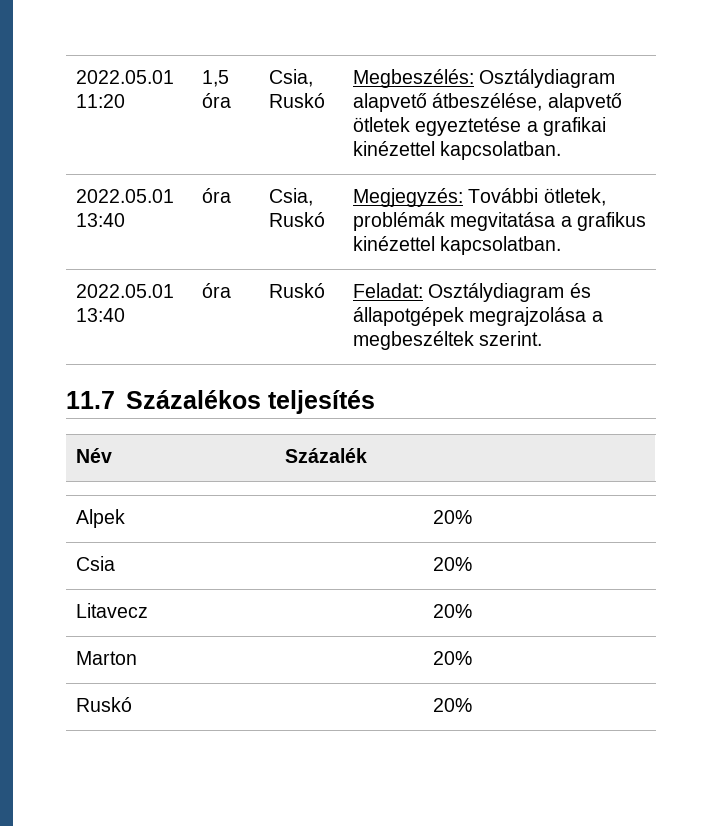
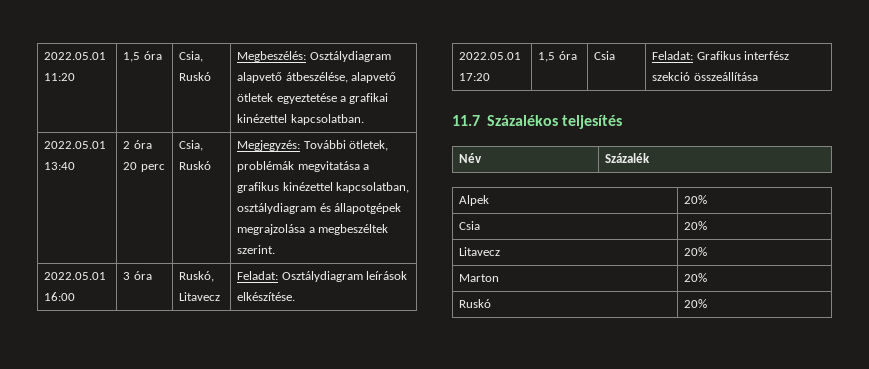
[202,188,232,203] óra -> [123,140,152,149] [123,162,165,172] 2 óra 20 perc
[440,236,562,255] [76,284,175,298] [76,308,126,322] [202,283,232,298] [269,283,326,298] [353,283,565,302] kapcsolatban. // 2022.05.01 13:40 | óra | Ruskó | Feladat: Osztálydiagram -> [335,182,409,193] [237,203,317,214] kapcsolatban, osztálydiagram
(543, 338) none -> [44,272,107,280] [44,292,76,301] [123,271,152,280] [179,271,215,282] [179,292,221,301] [237,271,407,282] [237,292,296,301] [459,52,522,60] [459,73,491,81] [538,51,577,62] [594,51,616,60] [652,51,789,60] [652,72,758,81] // 2022.05.01 16:00 | 3 óra | Ruskó, Litavecz | Feladat: Osztálydiagram leírások elkészítése. // 2022.05.01 17:20 | 1,5 óra | Csia | Feladat: Grafikus interfész szekció összeállítása

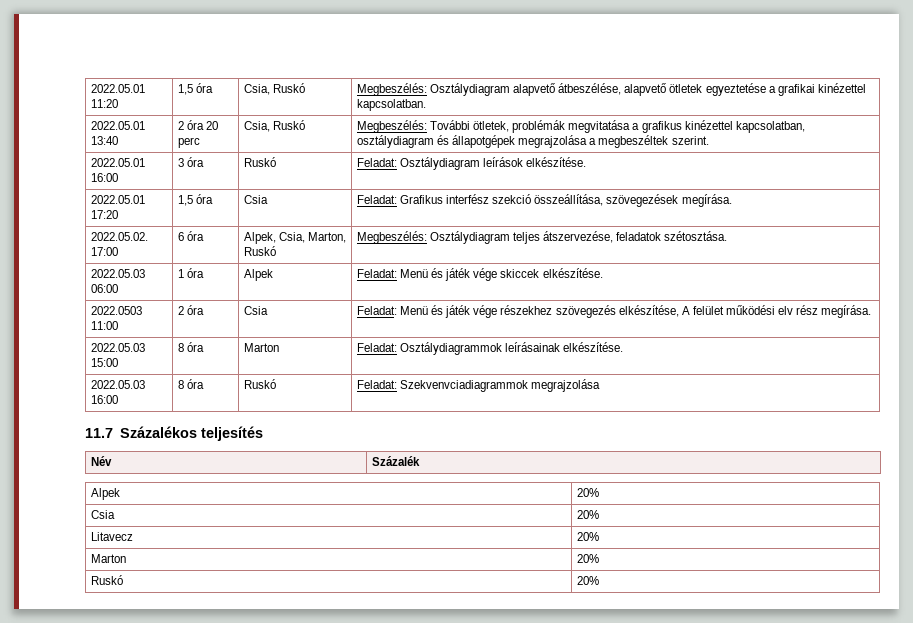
[237,140,301,151] Megjegyzés: -> [356,120,427,133] Megbeszélés:
[179,271,215,282] [179,292,221,301] Ruskó, Litavecz -> [243,157,276,167] Ruskó
[693,72,758,81] összeállítása -> [534,194,732,207] [90,232,148,241] [90,247,118,256] [177,231,204,241] [243,232,347,244] [243,246,276,256] [356,231,728,244] [90,269,145,278] [90,284,118,293] [177,268,204,278] [243,269,273,281] [356,268,603,281] [90,306,142,315] [90,321,118,330] [177,305,204,315] [243,306,268,315] [356,305,872,318] [90,343,145,352] [90,358,118,367] [177,342,204,352] [243,343,279,352] [356,342,624,355] [90,380,145,389] [90,395,118,404] [177,379,204,389] [243,379,276,389] [356,379,601,392] összeállítása, szövegezések megírása. // 2022.05.02. 17:00 | 6 óra | Alpek, Csia, Marton, Ruskó | Megbeszélés: Osztálydiagram teljes átszervezése, feladatok szétosztása. // 2022.05.03 06:00 | 1 óra | Alpek | Feladat: Menü és játék vége skiccek elkészítése. // 2022.0503 11:00 | 2 óra | Csia | Feladat: Menü és játék vége részekhez szövegezés elkészítése, A felület működési elv rész megírása. // 2022.05.03 15:00 | 8 óra | Marton | Feladat: Osztálydiagrammok leírásainak elkészítése. // 2022.05.03 16:00 | 8 óra | Ruskó | Feladat: Szekvenvciadiagrammok megrajzolása

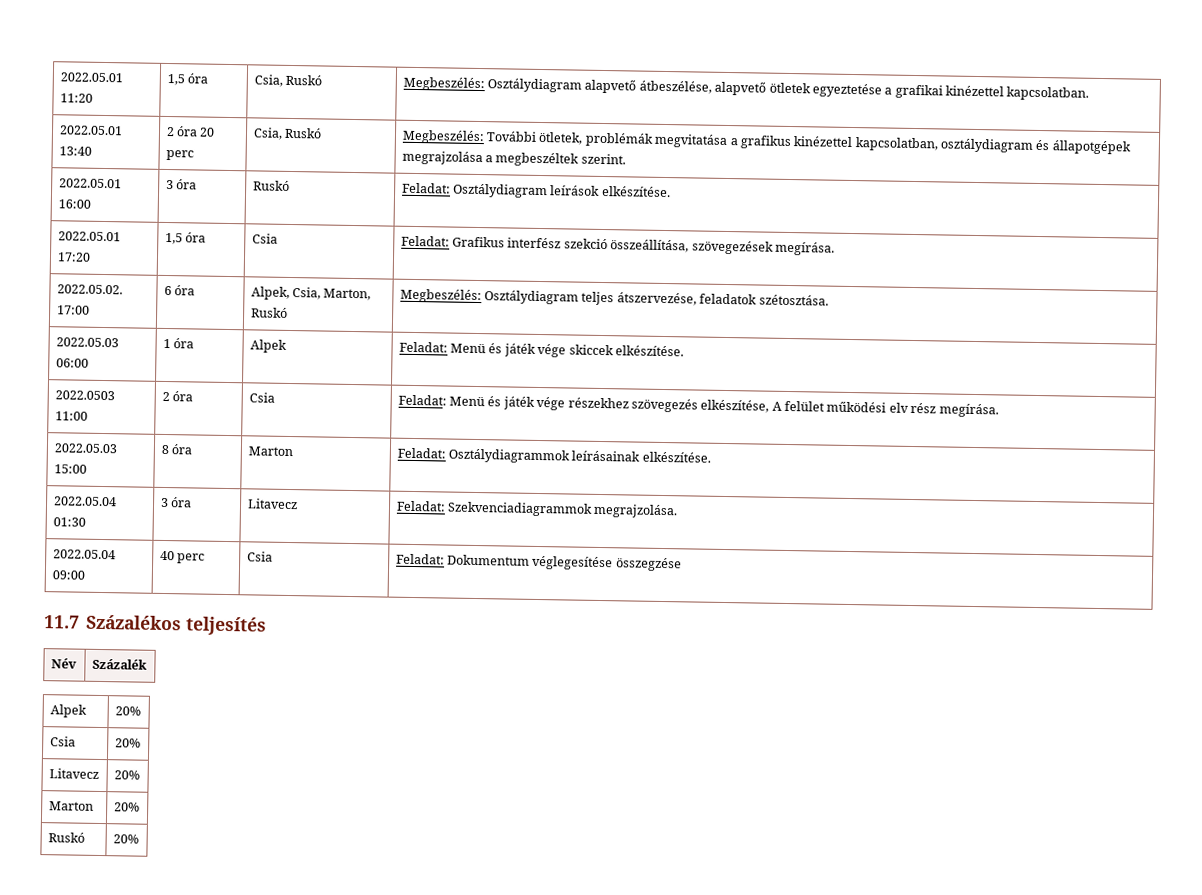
[90,380,145,389] [90,395,118,404] [177,379,204,389] [243,379,276,389] [356,379,601,392] 2022.05.03 16:00 | 8 óra | Ruskó | Feladat: Szekvenvciadiagrammok megrajzolása -> [53,496,117,507] [52,517,86,527] [159,497,193,508] [246,498,298,510] [395,500,679,519] [52,549,116,560] [51,570,85,580] [159,550,206,564] [246,551,273,562] [395,553,682,572] 2022.05.04 01:30 | 3 óra | Litavecz | Feladat: Szekvenciadiagrammok megrajzolása. // 2022.05.04 09:00 | 40 perc | Csia | Feladat: Dokumentum véglegesítése összegzése

